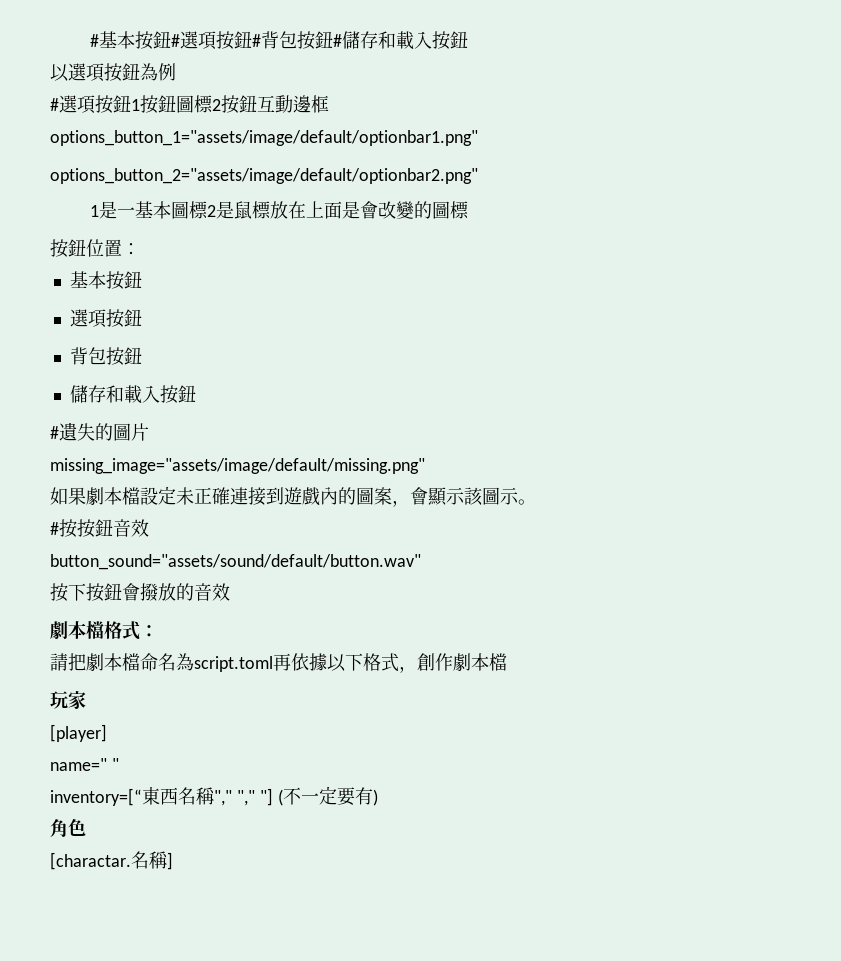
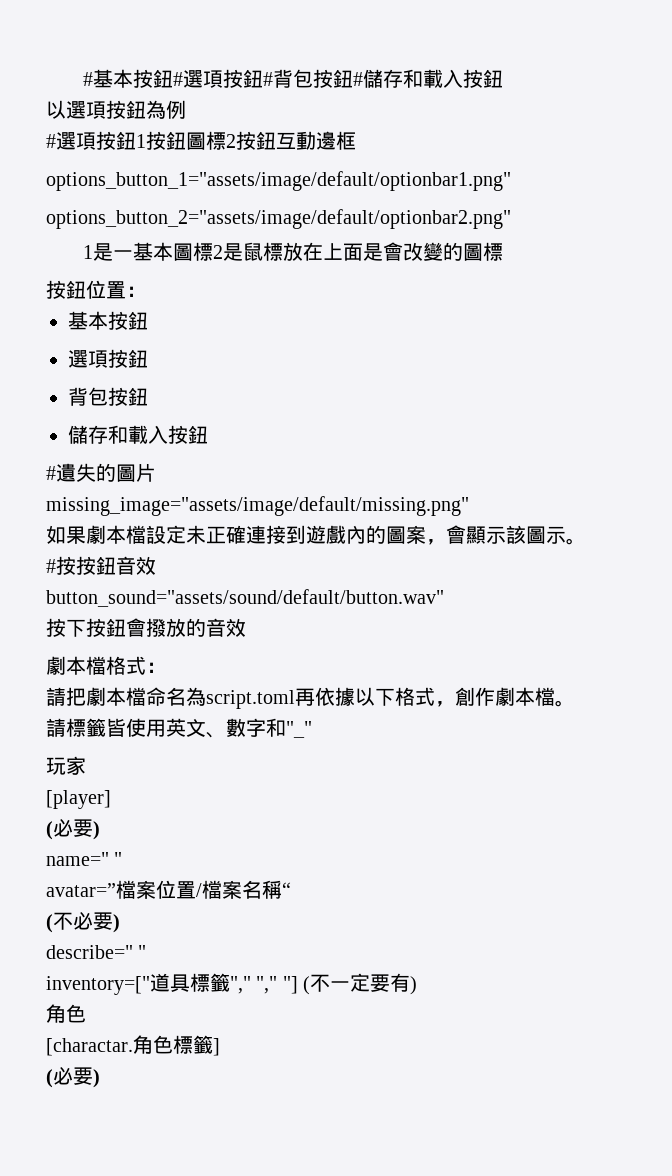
(507, 662) none -> [555,700,575,707] [46,718,312,738] 。 // 請標籤皆使用英文、數字和"_"
(107, 733) none -> [46,819,100,840] // (必要)
[50,787,215,806] inventory=[“東西名稱 -> [46,880,291,899] [46,912,120,933] [46,945,147,959] [46,973,230,995] avatar=”檔案位置/檔案名稱“ // (不必要) // describe=" " // inventory=["道具標籤
[131,851,168,869] 名稱 -> [133,1035,213,1054] 角色標籤
(173, 861) none -> [46,1067,100,1088] // (必要)

